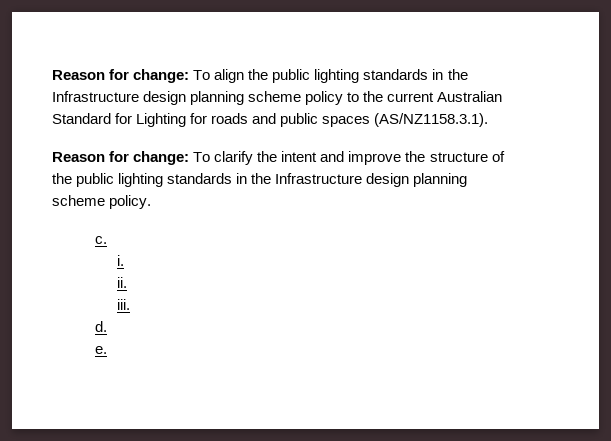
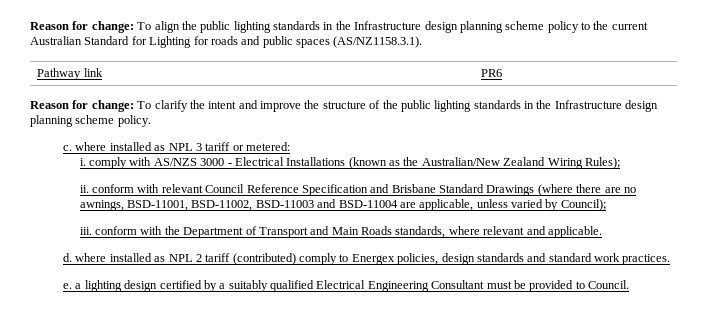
(489, 120) none -> [37,68,103,80] [481,69,503,77] // Pathway link | PR6
[117,255,125,266] [117,277,128,288] [117,299,131,310] [95,321,108,332] [95,346,108,354] // i. // ii. // iii. // d. // e. -> [75,142,291,151] [79,157,620,169] [79,184,636,196] [79,199,606,211] [79,226,602,238] [63,253,671,265] [63,280,630,292] where installed as NPL 3 tariff or metered: // i. comply with AS/NZS 3000 - Electrical Installations (known as the Australian/New Zealand Wiring Rules); // ii. conform with relevant Council Reference Specification and Brisbane Standard Drawings (where there are no awnings, BSD-11001, BSD-11002, BSD-11003 and BSD-11004 are applicable, unless varied by Council); // iii. conform with the Department of Transport and Main Roads standards, where relevant and applicable. // d. where installed as NPL 2 tariff (contributed) comply to Energex policies, design standards and standard work practices. // e. a lighting design certified by a suitably qualified Electrical Engineering Consultant must be provided to Council.

